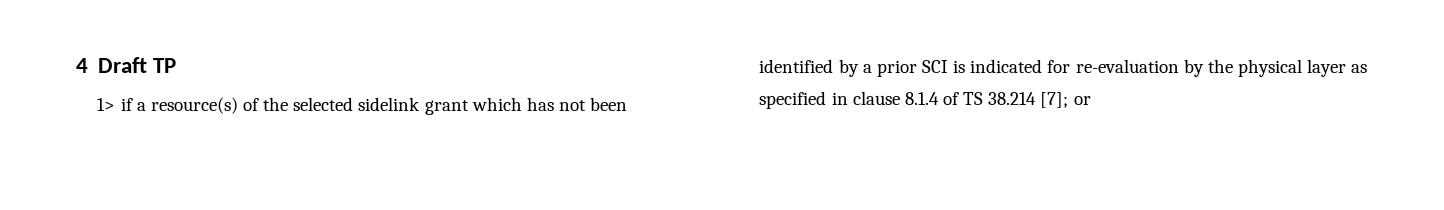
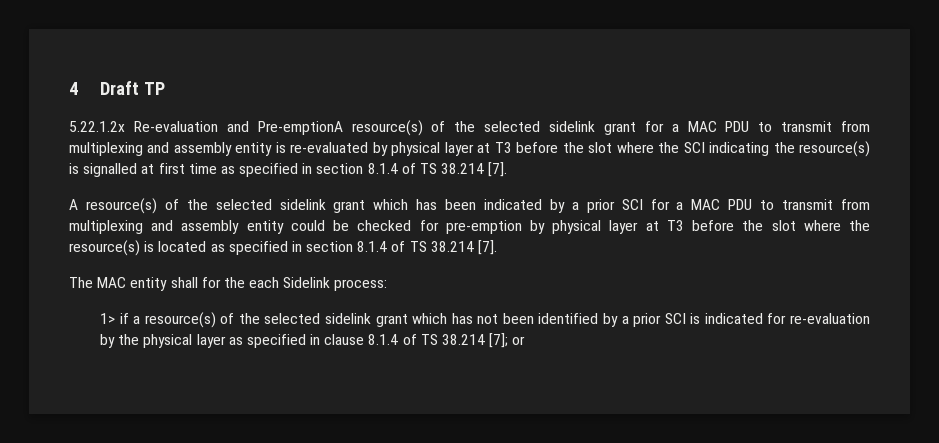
(176, 65) none -> [69,120,870,136] [69,141,871,157] [69,162,508,177] [69,198,871,214] [69,220,870,234] [69,240,498,256] [69,277,388,291] // 5.22.1.2x Re-evaluation and Pre-emptionA resource(s) of the selected sidelink grant for a MAC PDU to transmit from multiplexing and assembly entity is re-evaluated by physical layer at T3 before the slot where the SCI indicating the resource(s) is signalled at first time as specified in section 8.1.4 of TS 38.214 [7]. // A resource(s) of the selected sidelink grant which has been indicated by a prior SCI for a MAC PDU to transmit from multiplexing and assembly entity could be checked for pre-emption by physical layer at T3 before the slot where the resource(s) is located as specified in section 8.1.4 of TS 38.214 [7]. // The MAC entity shall for the each Sidelink process:

